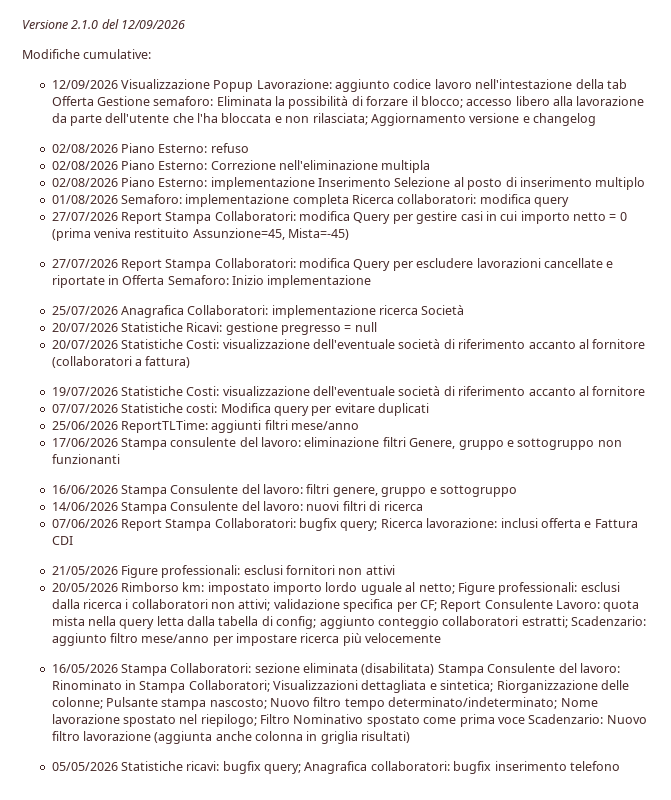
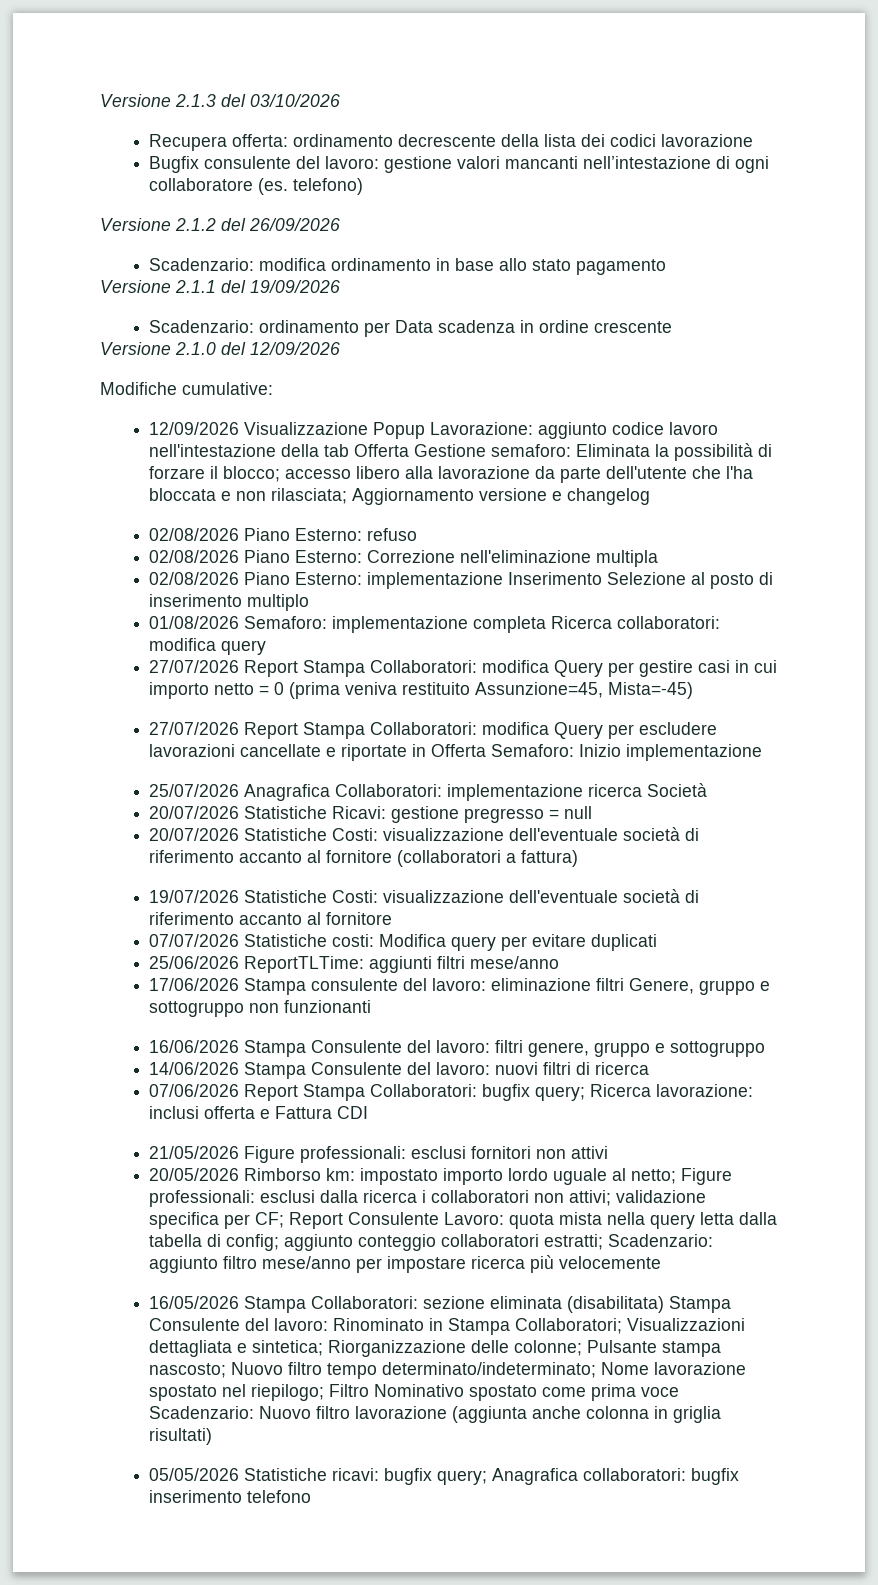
[22,20,68,29] Versione -> [100,94,340,107] [149,134,754,151] [149,156,770,173] [149,178,364,195] [100,218,340,231] [149,258,667,275] [100,280,340,293] [149,320,673,337] [100,342,171,355] Versione 2.1.3 del 03/10/2026 // Recupera offerta: ordinamento decrescente della lista dei codici lavorazione // Bugfix consulente del lavoro: gestione valori mancanti nell’intestazione di ogni collaboratore (es. telefono) // Versione 2.1.2 del 26/09/2026 // Scadenzario: modifica ordinamento in base allo stato pagamento // Versione 2.1.1 del 19/09/2026 // Scadenzario: ordinamento per Data scadenza in ordine crescente // Versione

